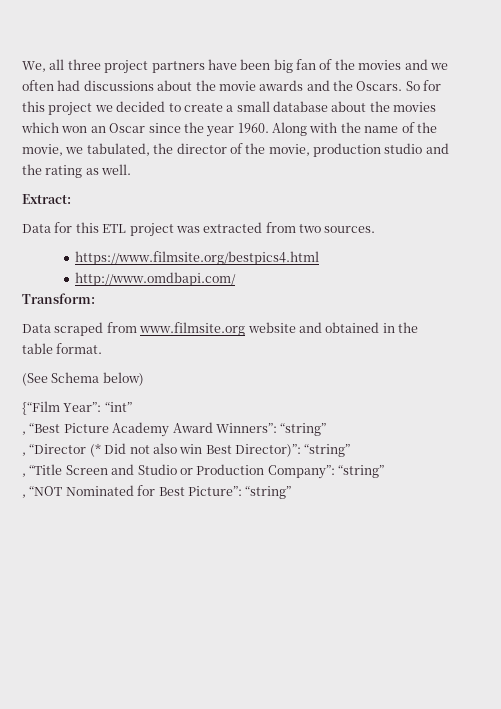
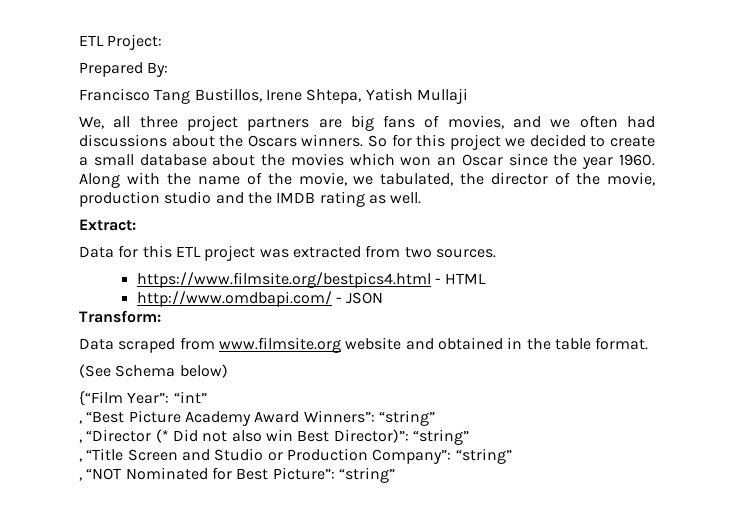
(22, 66) none -> [79,34,163,50] [79,62,169,77] [79,88,468,104] ETL Project: // Prepared By: // Francisco Tang Bustillos, Irene Shtepa, Yatish Mullaji //
[207,59,402,73] have been big fan of the movies -> [318,115,504,131] are big fans of movies,
[218,80,403,91] movie awards and the Oscars. -> [247,134,364,147] Oscars winners.
(42, 169) none -> [276,192,316,203] IMDB
(320, 258) none -> [435,273,487,284] - HTML
(237, 279) none -> [336,292,384,304] - JSON

